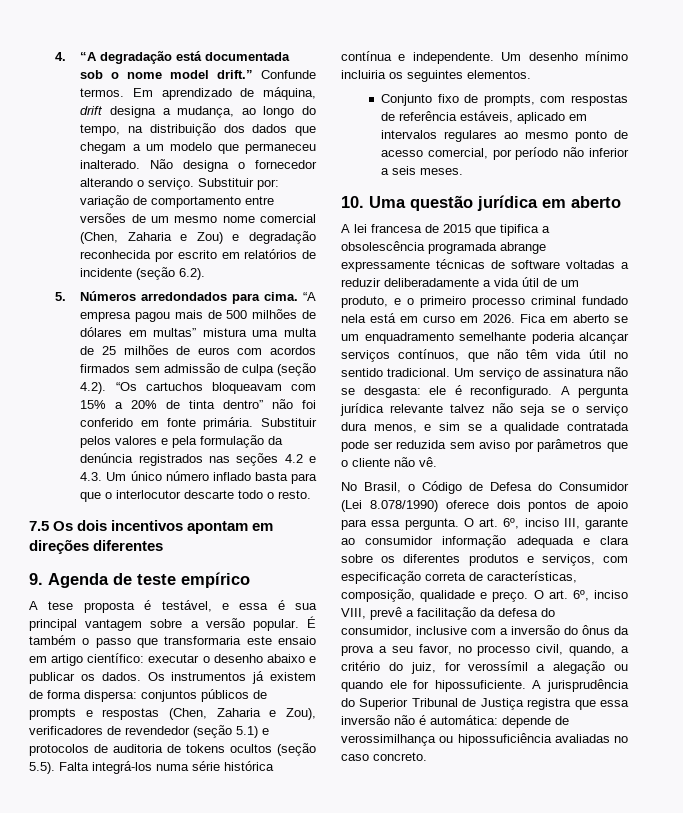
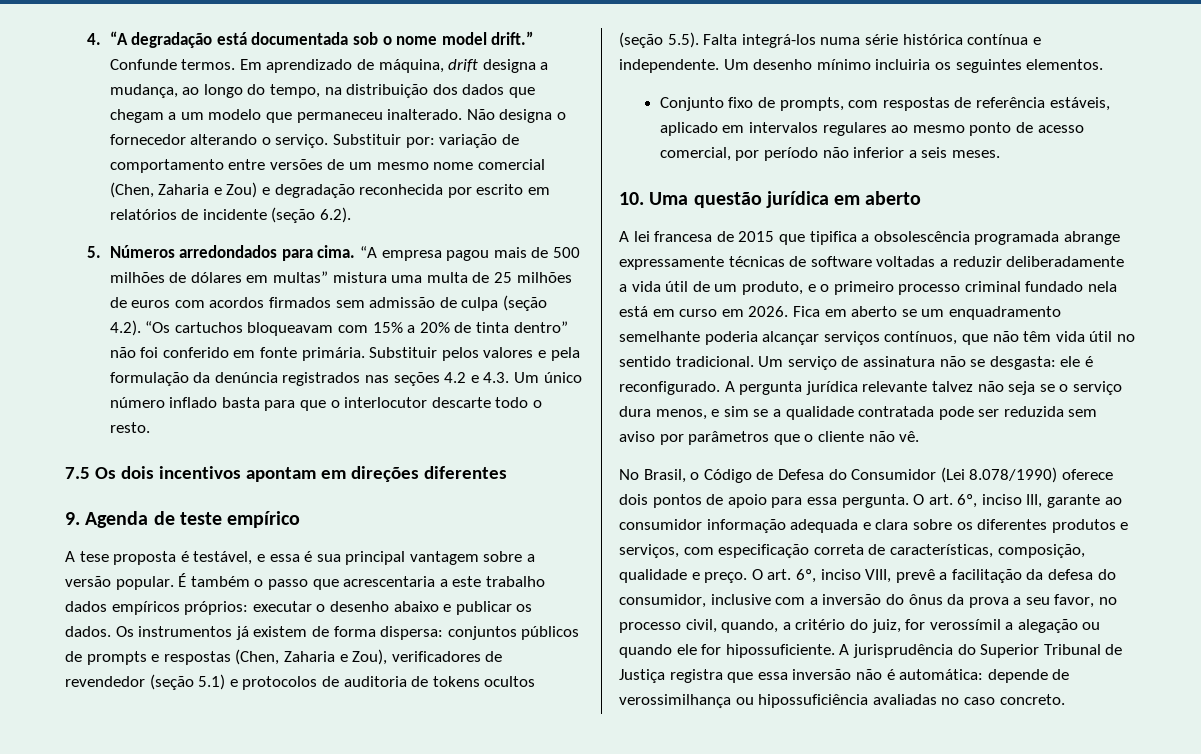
[164,636,316,645] [29,653,145,666] transformaria este ensaio em artigo científico: -> [343,576,545,587] [65,601,249,615] acrescentaria a este trabalho dados empíricos próprios:

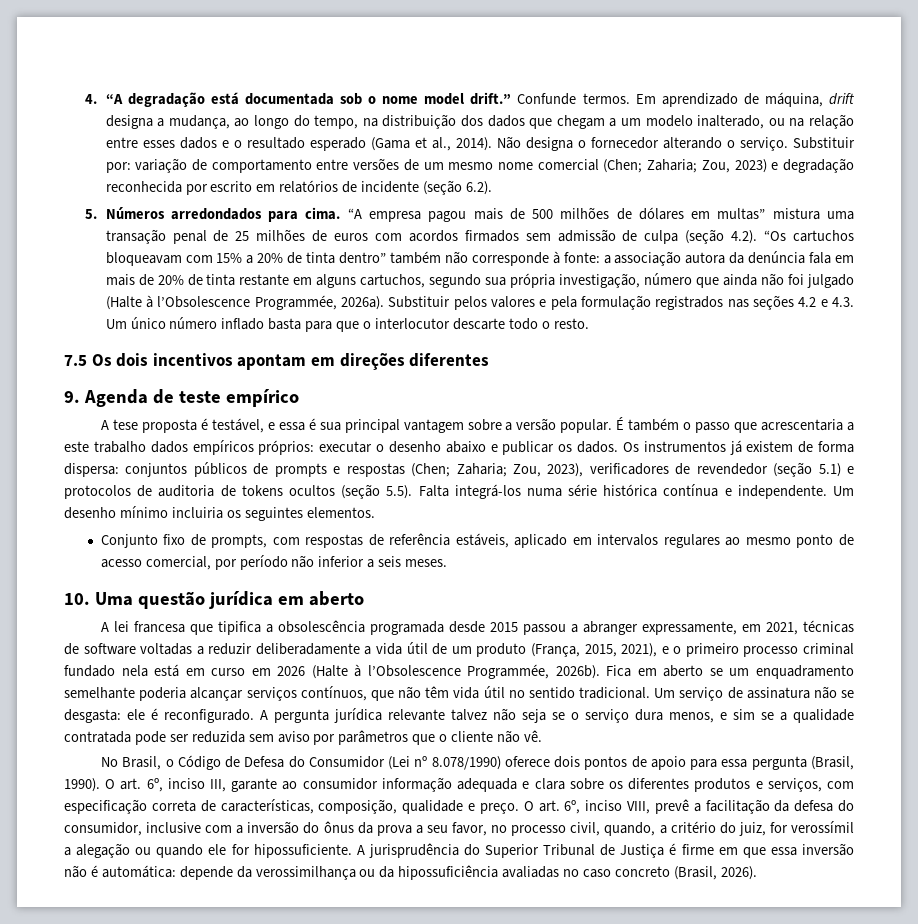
[266,109,463,123] que permaneceu inalterado. -> [697,114,855,129] [105,137,492,151] inalterado, ou na relação entre esses dados e o resultado esperado (Gama et al., 2014).
[109,182,258,198] (Chen, Zaharia e Zou) -> [603,159,767,173] (Chen; Zaharia; Zou, 2023)
[426,272,468,283] multa -> [105,229,207,244] transação penal
[109,347,365,361] não foi conferido em fonte primária. -> [389,251,854,266] [105,273,855,288] [105,295,384,310] também não corresponde à fonte: a associação autora da denúncia fala em mais de 20% de tinta restante em alguns cartuchos, segundo sua própria investigação, número que ainda não foi julgado (Halte à l’Obsolescence Programmée, 2026a).
[193,372,278,383] da denúncia -> (651, 302) none
[235,649,388,665] (Chen, Zaharia e Zou), -> [411,463,584,477] (Chen; Zaharia; Zou, 2023),
[716,231,775,242] de 2015 -> (186, 627) none
[1063,231,1120,245] [619,256,724,270] abrange expressamente -> [449,621,799,635] desde 2015 passou a abranger expressamente, em 2021,
[741,281,803,295] produto, -> [476,643,658,657] produto (França, 2015, 2021),
[748,306,789,317] 2026. -> [277,664,600,679] 2026 (Halte à l’Obsolescence Programmée, 2026b).
(965, 475) none -> [414,756,428,767] nº
[841,494,909,508] pergunta. -> [751,756,855,770] [64,778,100,792] pergunta (Brasil, 1990).
[669,669,723,683] registra -> [669,843,738,855] é firme em
[1052,669,1070,680] de -> [236,866,252,878] da
(754, 701) none -> [379,866,395,878] da
[999,694,1065,705] concreto. -> [614,866,757,880] concreto (Brasil, 2026).

